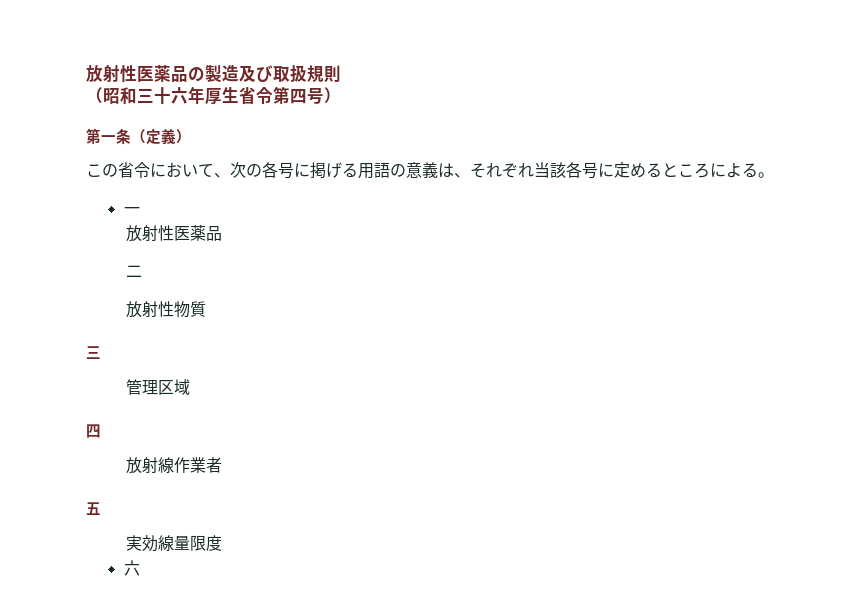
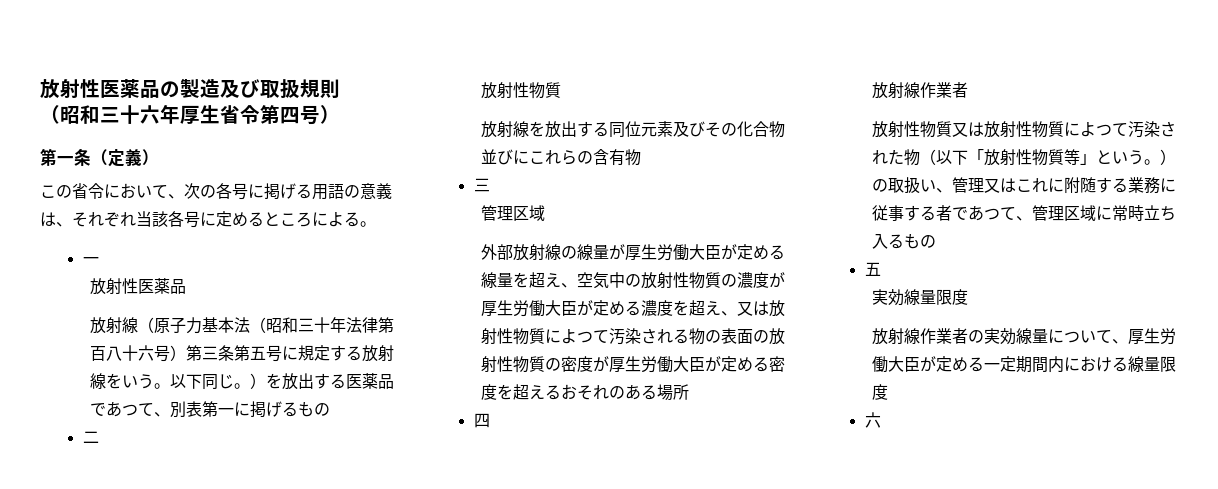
[126,265,143,277] [126,301,207,318] [86,346,101,359] [126,379,191,395] [86,424,101,438] [126,457,223,474] [86,502,101,515] [126,535,159,552] 二 // 放射性物質 // 三 // 管理区域 // 四 // 放射線作業者 // 五 // 実効 -> [90,317,395,334] [90,345,395,362] [90,373,395,390] [90,401,331,418] [82,431,99,443] [481,82,562,99] [481,121,786,138] [481,149,642,166] [473,178,490,192] [481,205,546,221] [481,244,786,261] [481,272,786,289] [481,300,786,317] [481,328,786,345] [481,356,786,373] [481,384,690,401] [473,413,490,428] [872,82,969,99] [872,121,1177,138] [872,149,1177,166] [872,177,1177,194] [872,205,1177,221] [872,233,937,249] [864,262,881,276] [872,289,969,306] [872,328,1177,345] [872,356,1129,373] 放射線（原子力基本法（昭和三十年法律第百八十六号）第三条第五号に規定する放射線をいう。以下同じ。）を放出する医薬品であつて、別表第一に掲げるもの // 二 // 放射性物質 // 放射線を放出する同位元素及びその化合物並びにこれらの含有物 // 三 // 管理区域 // 外部放射線の線量が厚生労働大臣が定める線量を超え、空気中の放射性物質の濃度が厚生労働大臣が定める濃度を超え、又は放射性物質によつて汚染される物の表面の放射性物質の密度が厚生労働大臣が定める密度を超えるおそれのある場所 // 四 // 放射線作業者 // 放射性物質又は放射性物質によつて汚染された物（以下「放射性物質等」という。）の取扱い、管理又はこれに附随する業務に従事する者であつて、管理区域に常時立ち入るもの // 五 // 実効線量限度 // 放射線作業者の実効線量について、厚生労働大臣が定める一定期間内における

